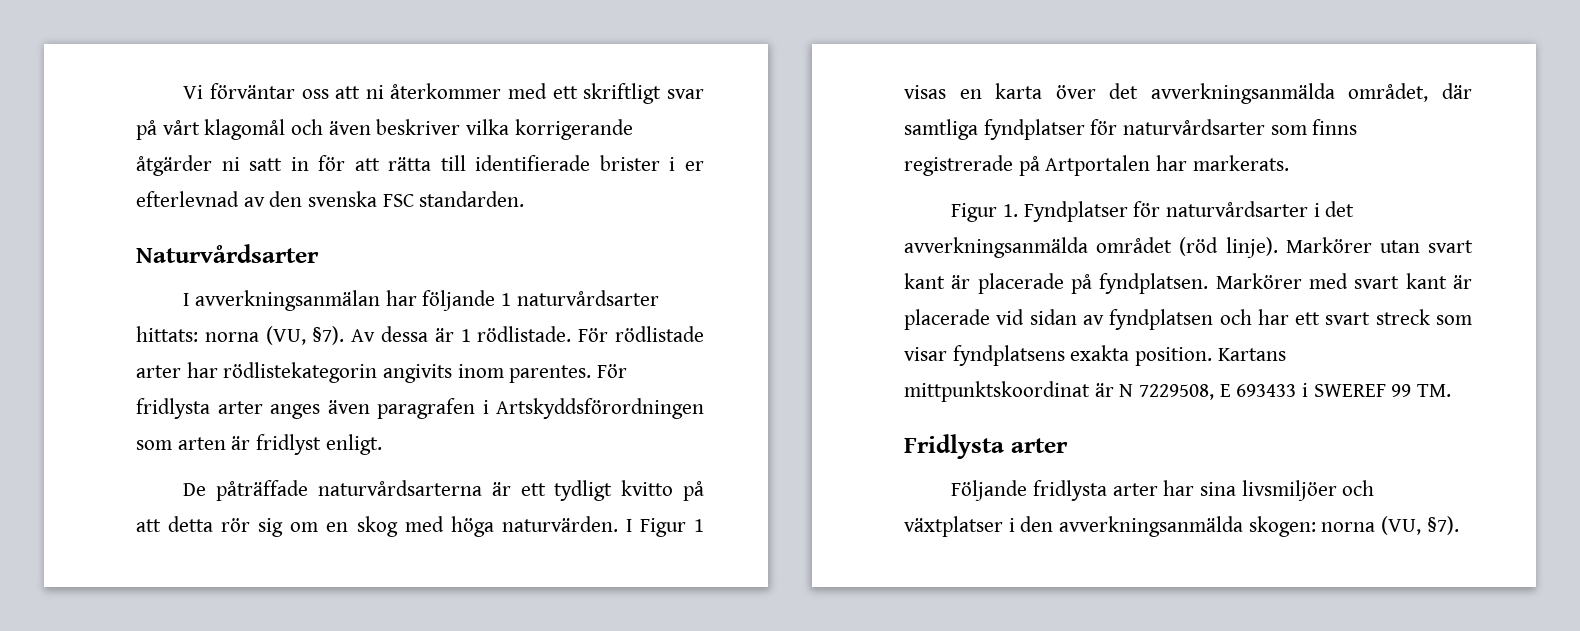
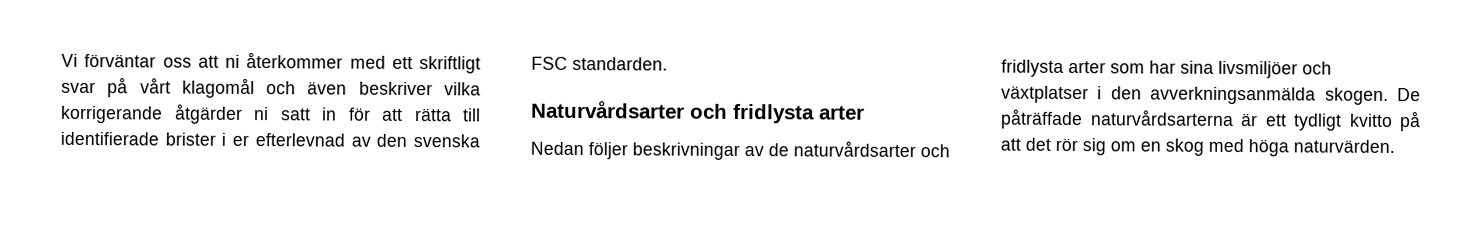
[183,290,659,311] [136,326,704,345] [136,362,628,383] [136,398,704,419] [136,434,382,455] // I avverkningsanmälan har följande 1 naturvårdsarter hittats: norna (VU, §7). Av dessa är 1 rödlistade. För rödlistade arter har rödlistekategorin angivits inom parentes. För fridlysta arter anges även paragrafen i Artskyddsförordningen som arten är fridlyst enligt. // -> [690,103,865,124] [530,140,950,160] [1001,59,1332,79] [1001,85,1389,105] och fridlysta arter // Nedan följer beskrivningar av de naturvårdsarter och fridlysta arter som har sina livsmiljöer och växtplatser i den avverkningsanmälda skogen.
[168,516,214,532] detta -> [1025,137,1051,151] det
[625,518,704,537] [904,83,1472,104] [904,119,1358,140] [904,155,1289,176] [951,201,1355,222] [904,237,1473,258] [904,273,1472,294] [904,309,1472,330] [904,345,1286,366] [904,381,1452,402] [904,434,1068,459] [951,480,1375,501] [904,516,1459,537] I Figur 1 visas en karta över det avverkningsanmälda området, där samtliga fyndplatser för naturvårdsarter som finns registrerade på Artportalen har markerats. // Figur 1. Fyndplatser för naturvårdsarter i det avverkningsanmälda området (röd linje). Markörer utan svart kant är placerade på fyndplatsen. Markörer med svart kant är placerade vid sidan av fyndplatsen och har ett svart streck som visar fyndplatsens exakta position. Kartans mittpunktskoordinat är N 7229508, E 693433 i SWEREF 99 TM. // Fridlysta arter // Följande fridlysta arter har sina livsmiljöer och växtplatser i den avverkningsanmälda skogen: norna (VU, §7). -> (1395, 146) none

